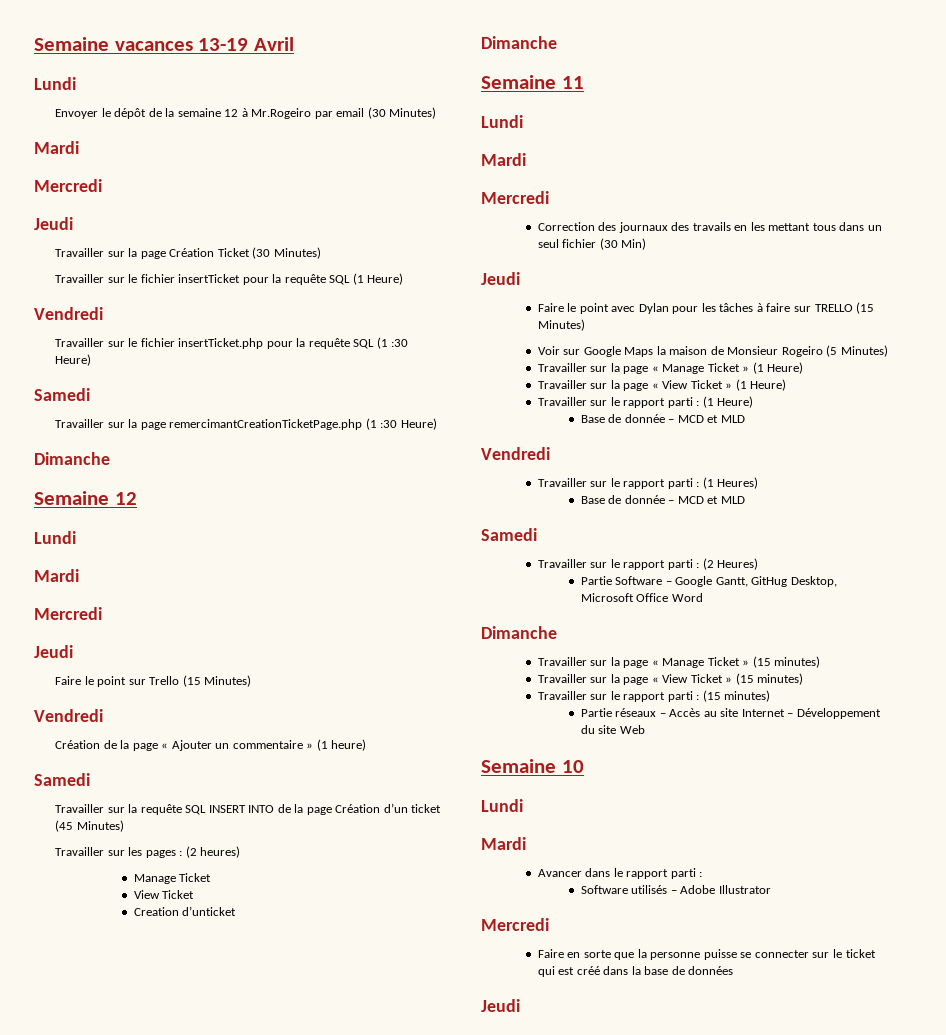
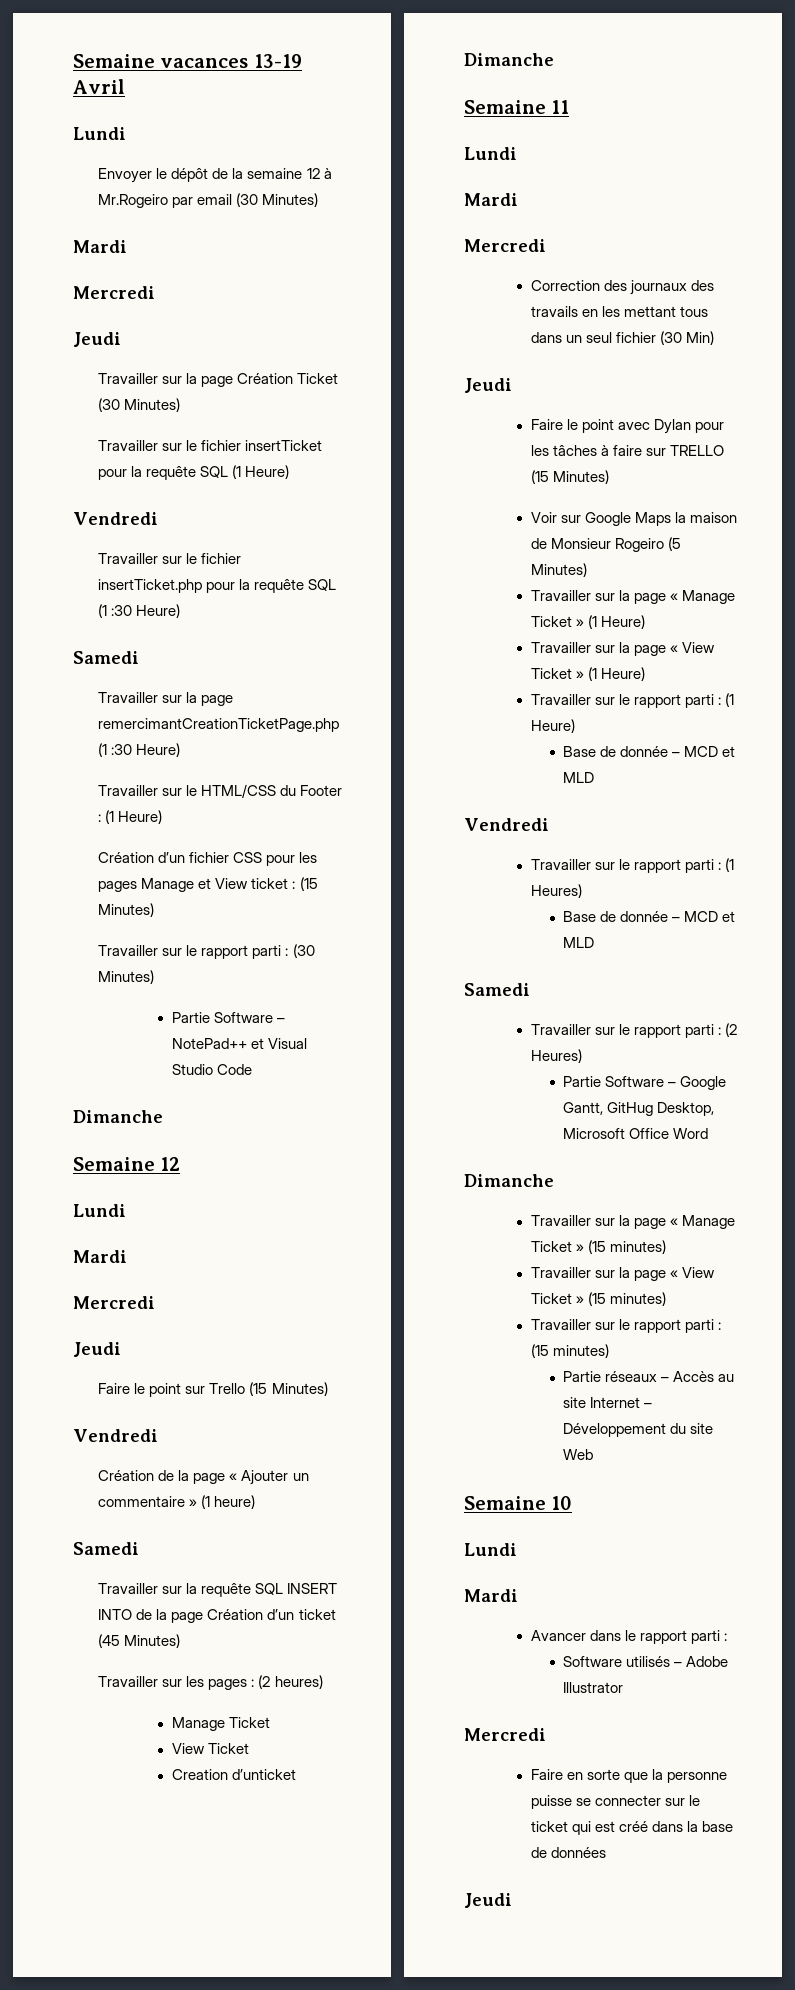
(437, 424) none -> [98,784,343,798] [98,810,163,824] [98,852,318,866] [98,877,318,892] [98,903,155,917] [98,944,315,959] [98,970,155,984] [172,1012,286,1023] [172,1038,308,1049] [172,1064,253,1075] // Travailler sur le HTML/CSS du Footer : (1 Heure) // Création d’un fichier CSS pour les pages Manage et View ticket : (15 Minutes) // Travailler sur le rapport parti : (30 Minutes) // Partie Software – NotePad++ et Visual Studio Code

